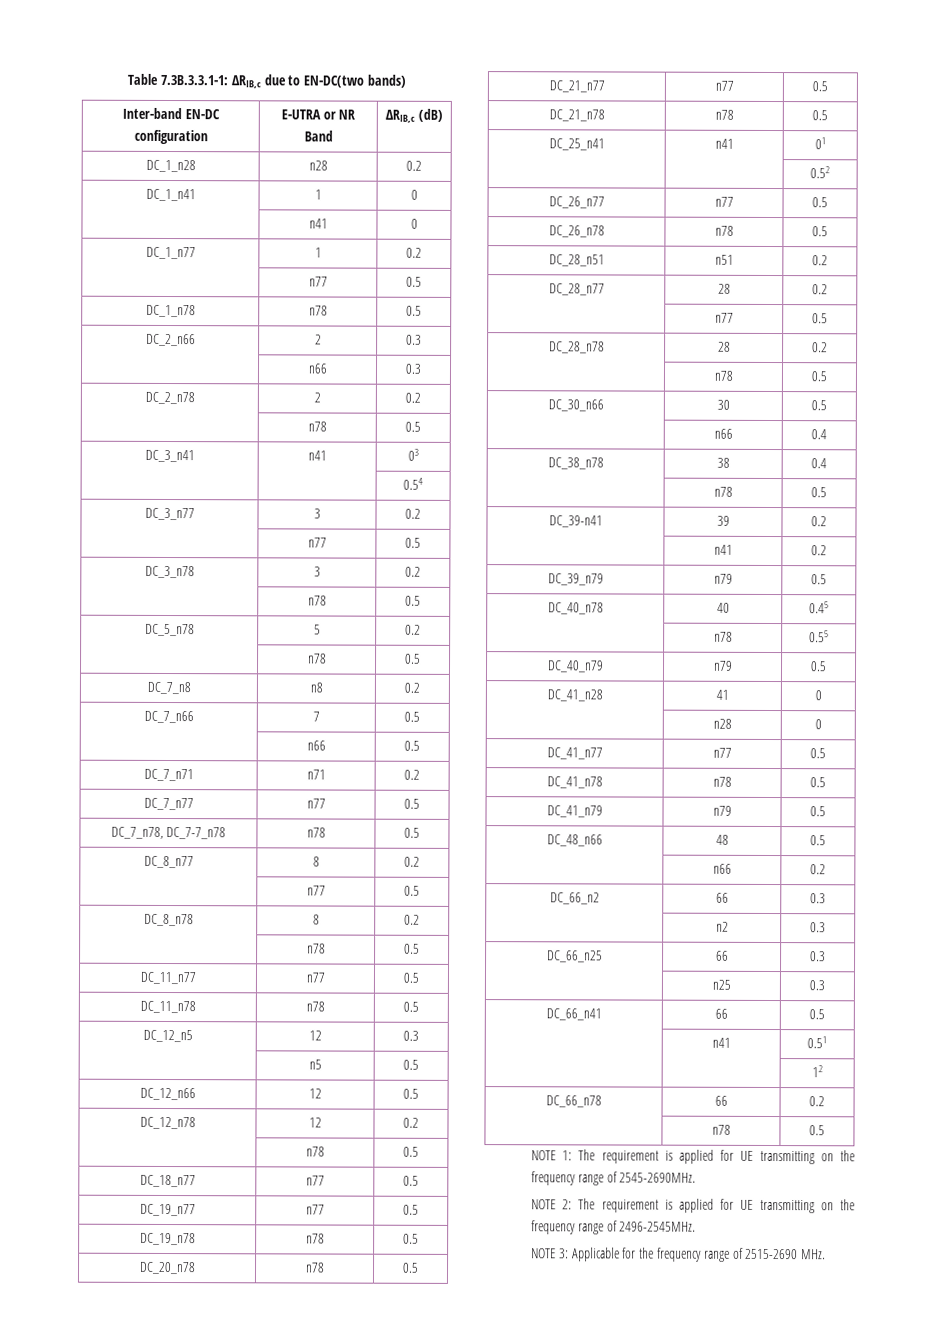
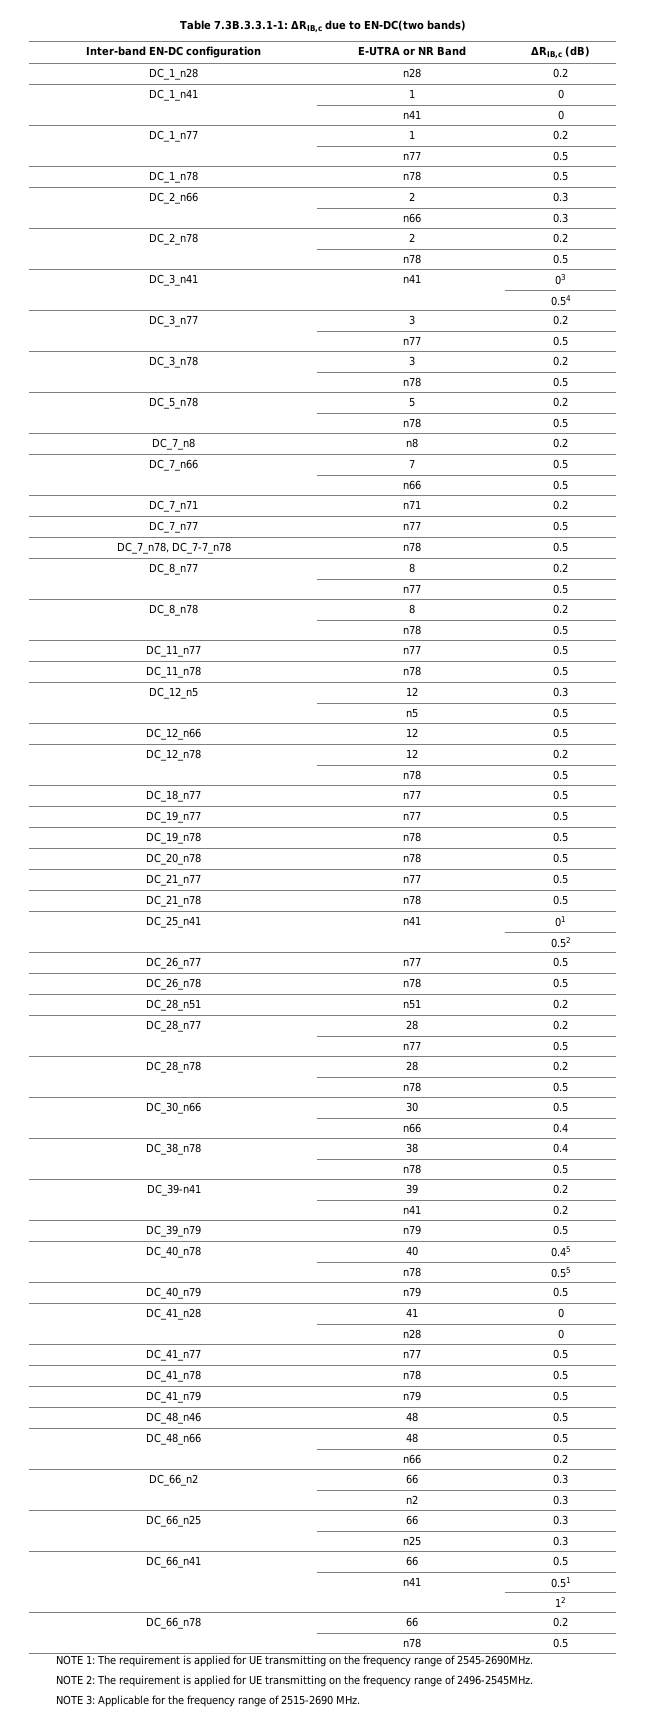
(826, 811) none -> [146,1412,201,1424] [405,1412,418,1422] [553,1412,568,1422] // DC_48_n46 | 48 | 0.5

